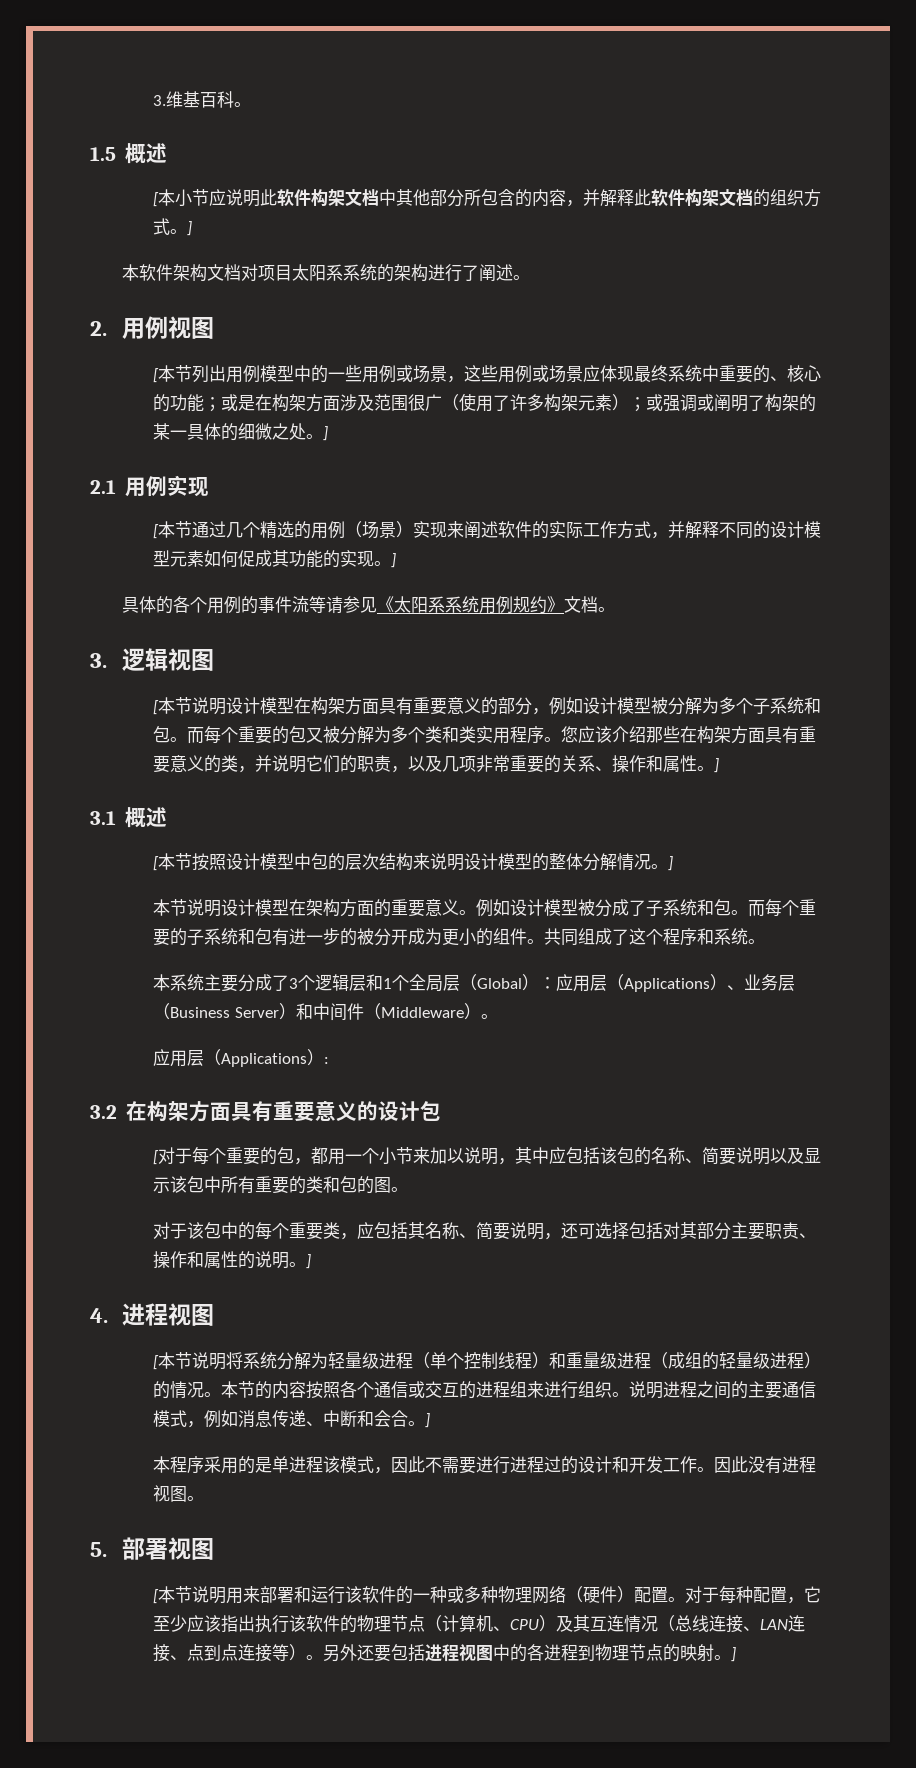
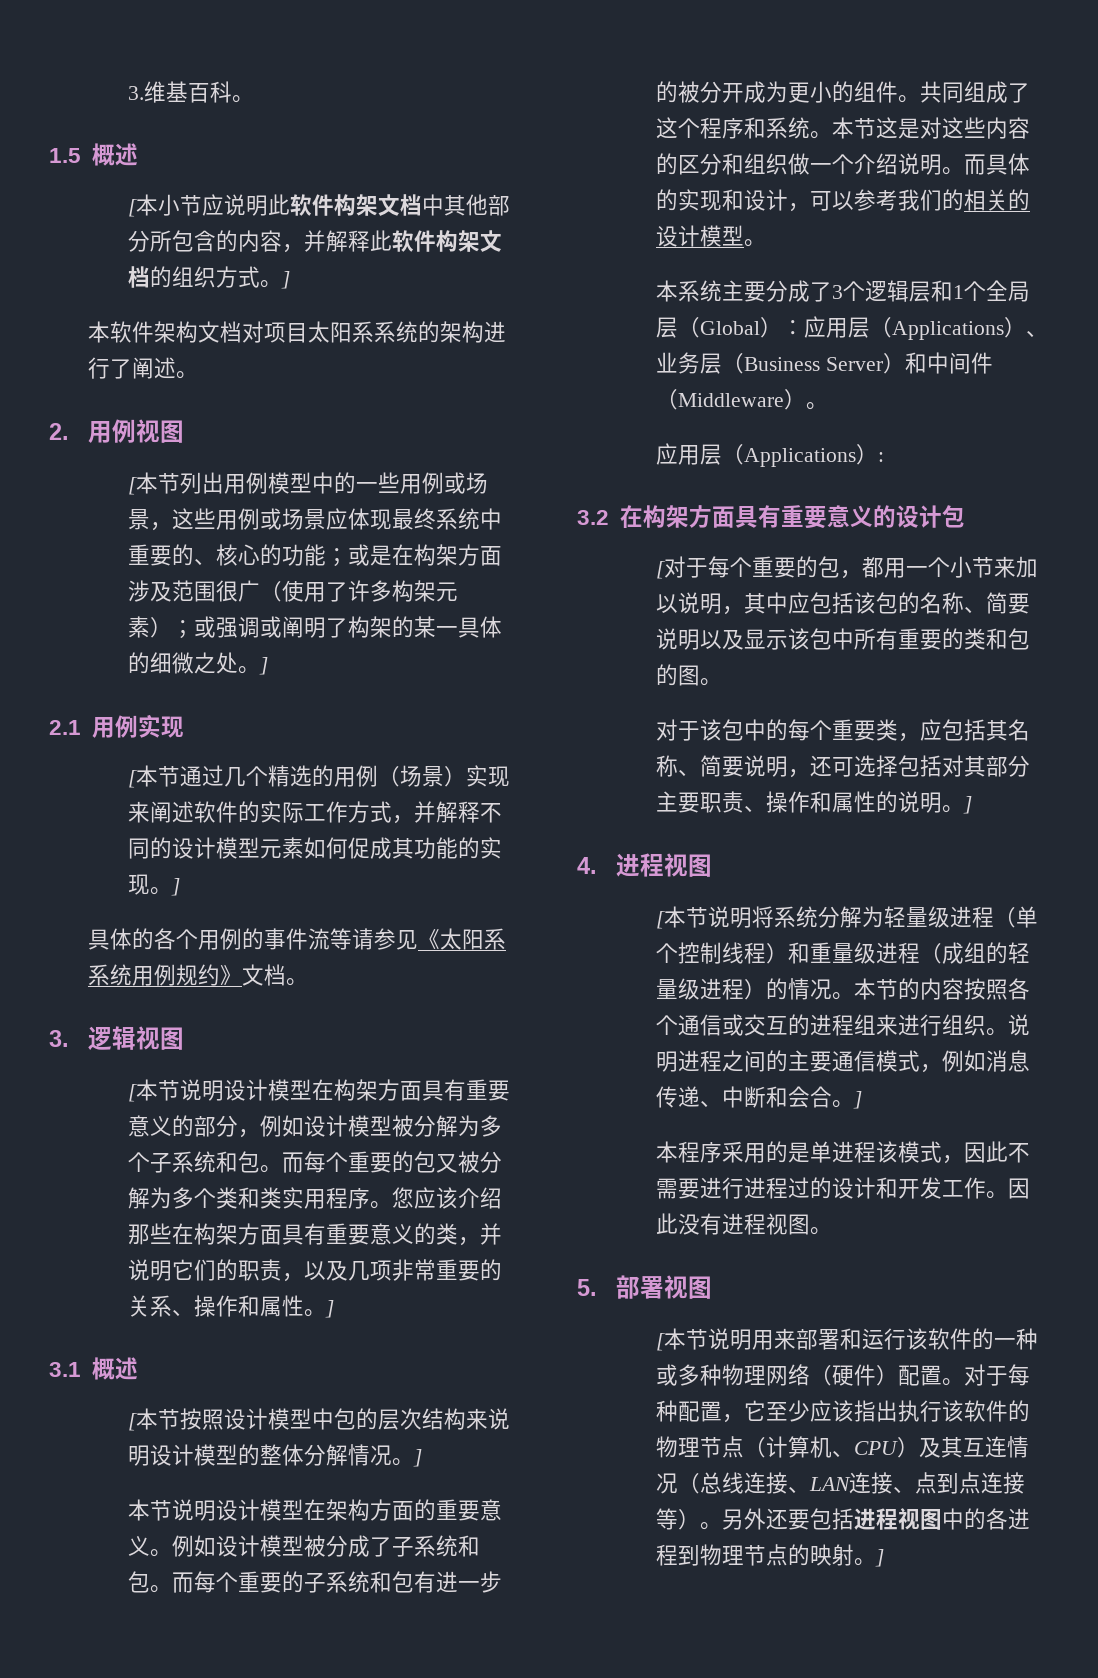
(766, 941) none -> [831,117,1030,139] [655,153,1030,175] [655,189,1030,212] [655,225,766,247] 本节这是对这些内容的区分和组织做一个介绍说明。而具体的实现和设计，可以参考我们的相关的设计模型。

